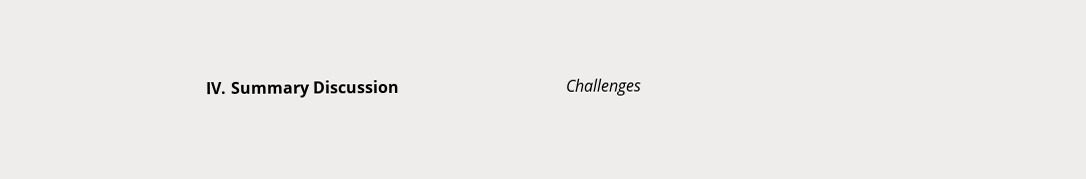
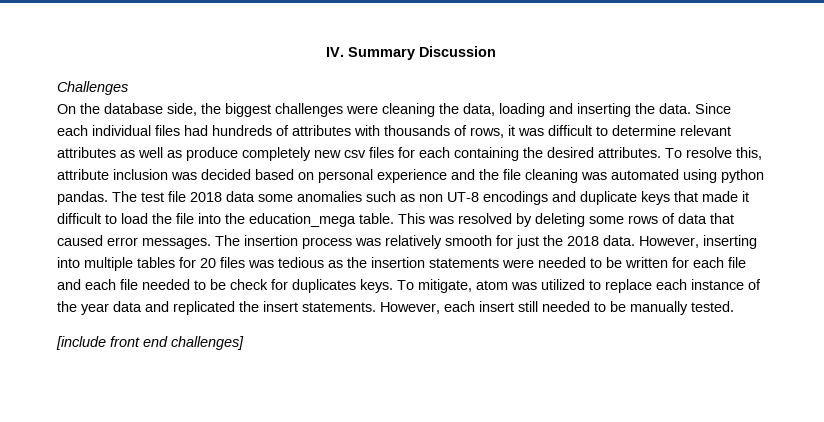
(642, 87) none -> [57,103,731,117] [57,125,731,138] [57,147,762,161] [57,169,764,183] [57,191,749,205] [57,213,734,227] [57,235,757,249] [57,257,746,271] [57,279,761,293] [57,301,734,315] [56,336,244,350] // On the database side, the biggest challenges were cleaning the data, loading and inserting the data. Since each individual files had hundreds of attributes with thousands of rows, it was difficult to determine relevant attributes as well as produce completely new csv files for each containing the desired attributes. To resolve this, attribute inclusion was decided based on personal experience and the file cleaning was automated using python pandas. The test file 2018 data some anomalies such as non UT-8 encodings and duplicate keys that made it difficult to load the file into the education_mega table. This was resolved by deleting some rows of data that caused error messages. The insertion process was relatively smooth for just the 2018 data. However, inserting into multiple tables for 20 files was tedious as the insertion statements were needed to be written for each file and each file needed to be check for duplicates keys. To mitigate, atom was utilized to replace each instance of the year data and replicated the insert statements. However, each insert still needed to be manually tested. // [include front end challenges]

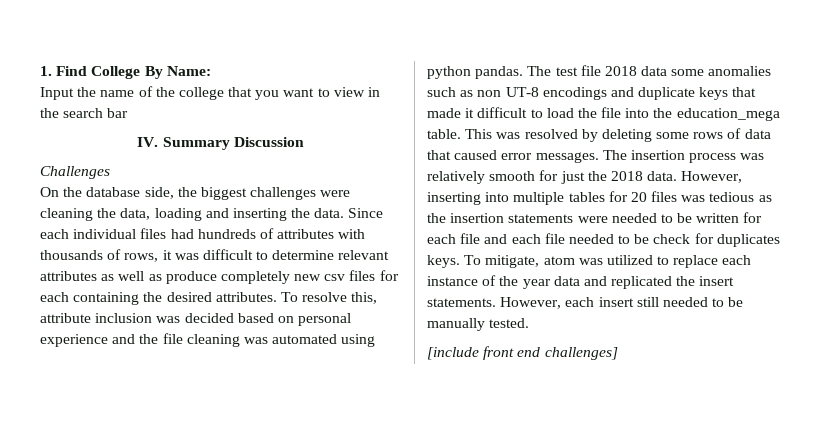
(325, 52) none -> [40,66,211,79] [40,86,381,100] [40,108,129,118] 1. Find College By Name: // Input the name of the college that you want to view in the search bar //

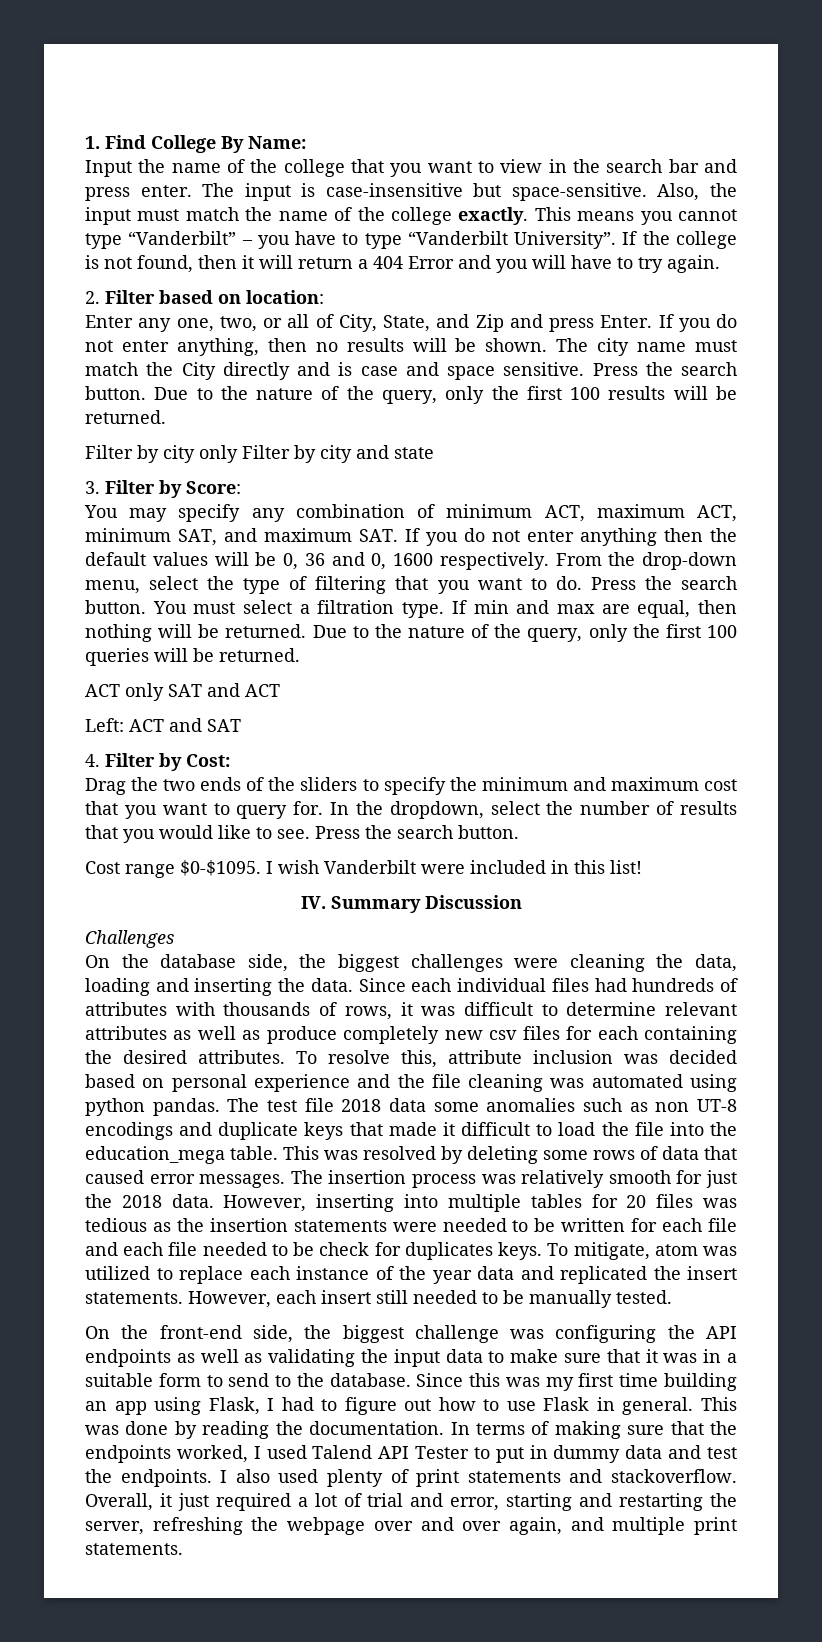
(129, 113) none -> [704,159,738,173] [85,183,737,201] [85,207,737,225] [85,231,737,249] [85,255,720,273] [85,290,324,304] [85,314,737,332] [85,338,737,356] [85,362,737,380] [85,386,738,404] [85,410,166,424] [85,445,434,463] [85,480,241,498] [84,504,737,522] [85,528,737,546] [85,552,737,570] [85,576,738,594] [85,600,737,618] [85,624,737,642] [85,648,300,666] [85,683,280,701] [85,718,241,732] [85,753,230,771] [85,777,738,795] [85,801,737,819] [85,825,519,843] [85,860,642,878] and press enter. The input is case-insensitive but space-sensitive. Also, the input must match the name of the college exactly. This means you cannot type “Vanderbilt” – you have to type “Vanderbilt University”. If the college is not found, then it will return a 404 Error and you will have to try again. // 2. Filter based on location: // Enter any one, two, or all of City, State, and Zip and press Enter. If you do not enter anything, then no results will be shown. The city name must match the City directly and is case and space sensitive. Press the search button. Due to the nature of the query, only the first 100 results will be returned. // Filter by city only Filter by city and state // 3. Filter by Score: // You may specify any combination of minimum ACT, maximum ACT, minimum SAT, and maximum SAT. If you do not enter anything then the default values will be 0, 36 and 0, 1600 respectively. From the drop-down menu, select the type of filtering that you want to do. Press the search button. You must select a filtration type. If min and max are equal, then nothing will be returned. Due to the nature of the query, only the first 100 queries will be returned. // ACT only SAT and ACT // Left: ACT and SAT // 4. Filter by Cost: // Drag the two ends of the sliders to specify the minimum and maximum cost that you want to query for. In the dropdown, select the number of results that you would like to see. Press the search button. // Cost range $0-$1095. I wish Vanderbilt were included in this list!
[427,346,618,360] [include front end challenges] -> [85,1325,737,1343] [85,1349,737,1367] [85,1373,737,1391] [85,1397,738,1415] [85,1421,737,1439] [85,1445,737,1463] [85,1469,738,1487] [85,1493,737,1511] [85,1517,737,1535] [85,1543,183,1555] On the front-end side, the biggest challenge was configuring the API endpoints as well as validating the input data to make sure that it was in a suitable form to send to the database. Since this was my first time building an app using Flask, I had to figure out how to use Flask in general. This was done by reading the documentation. In terms of making sure that the endpoints worked, I used Talend API Tester to put in dummy data and test the endpoints. I also used plenty of print statements and stackoverflow. Overall, it just required a lot of trial and error, starting and restarting the server, refreshing the webpage over and over again, and multiple print statements.

